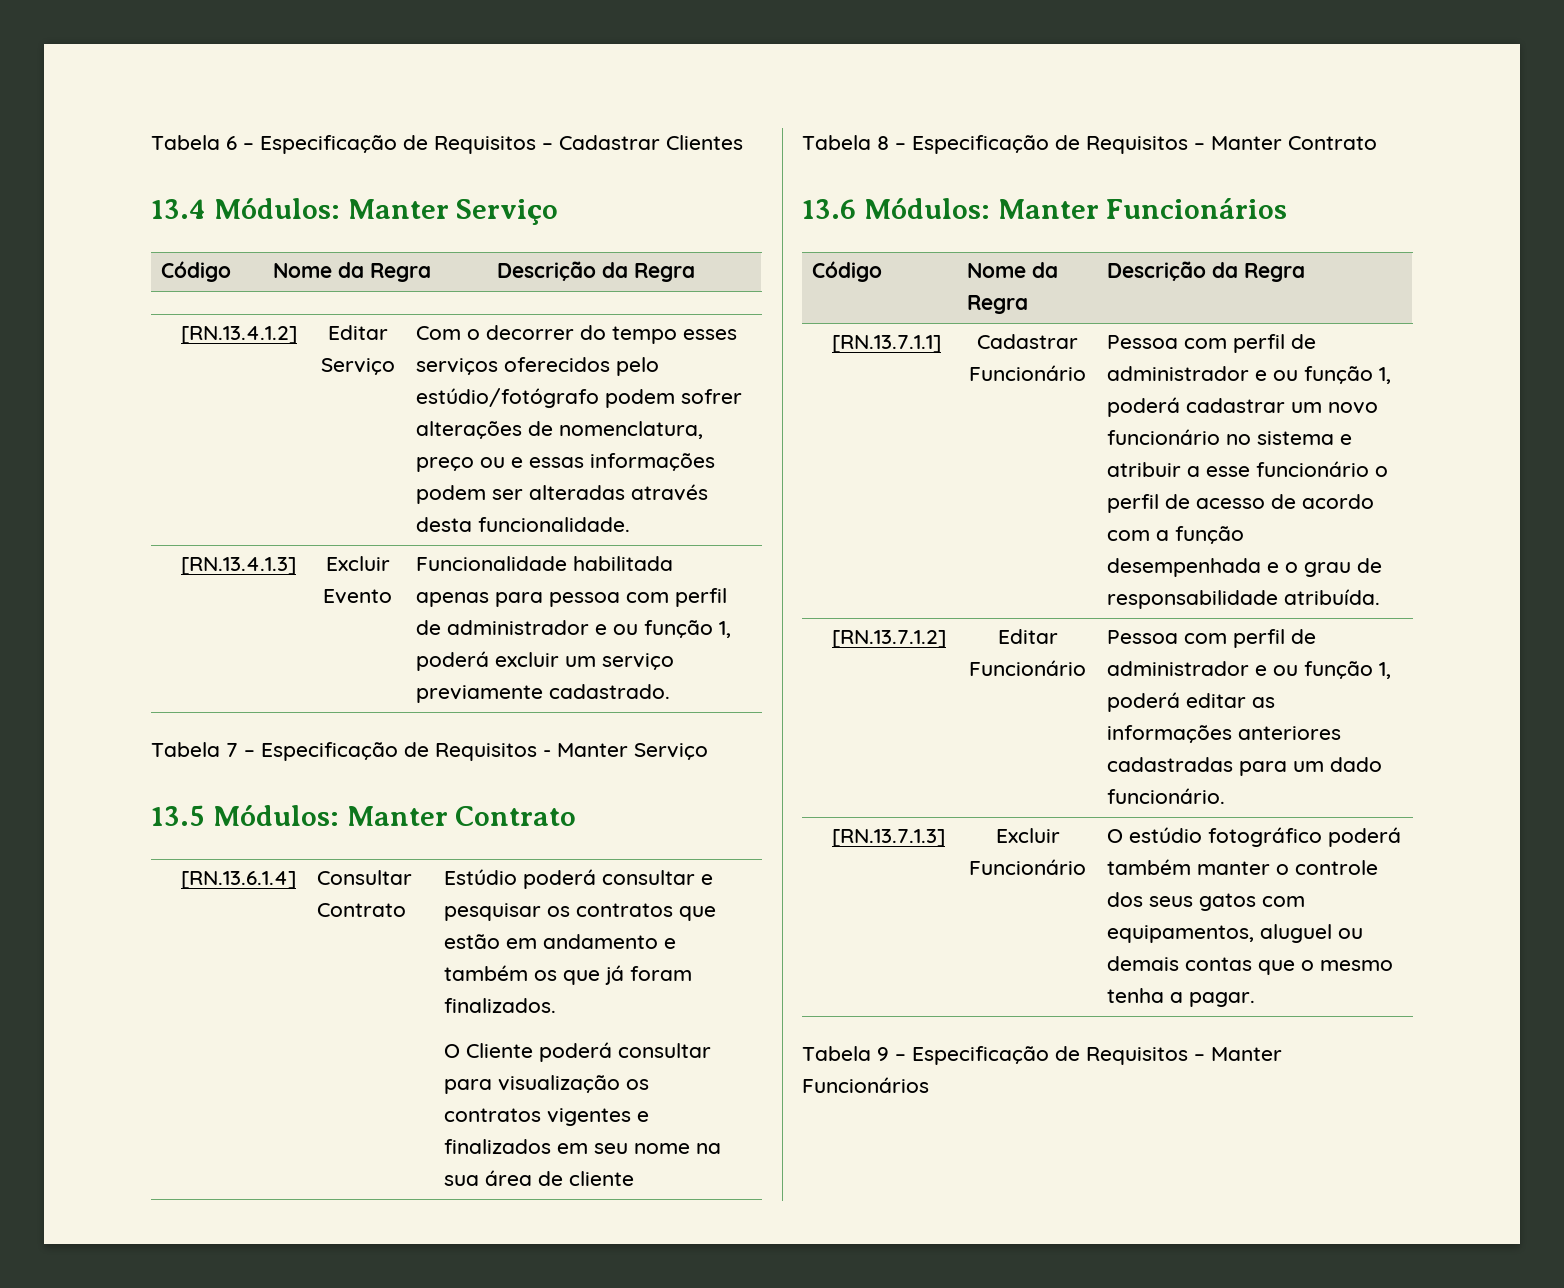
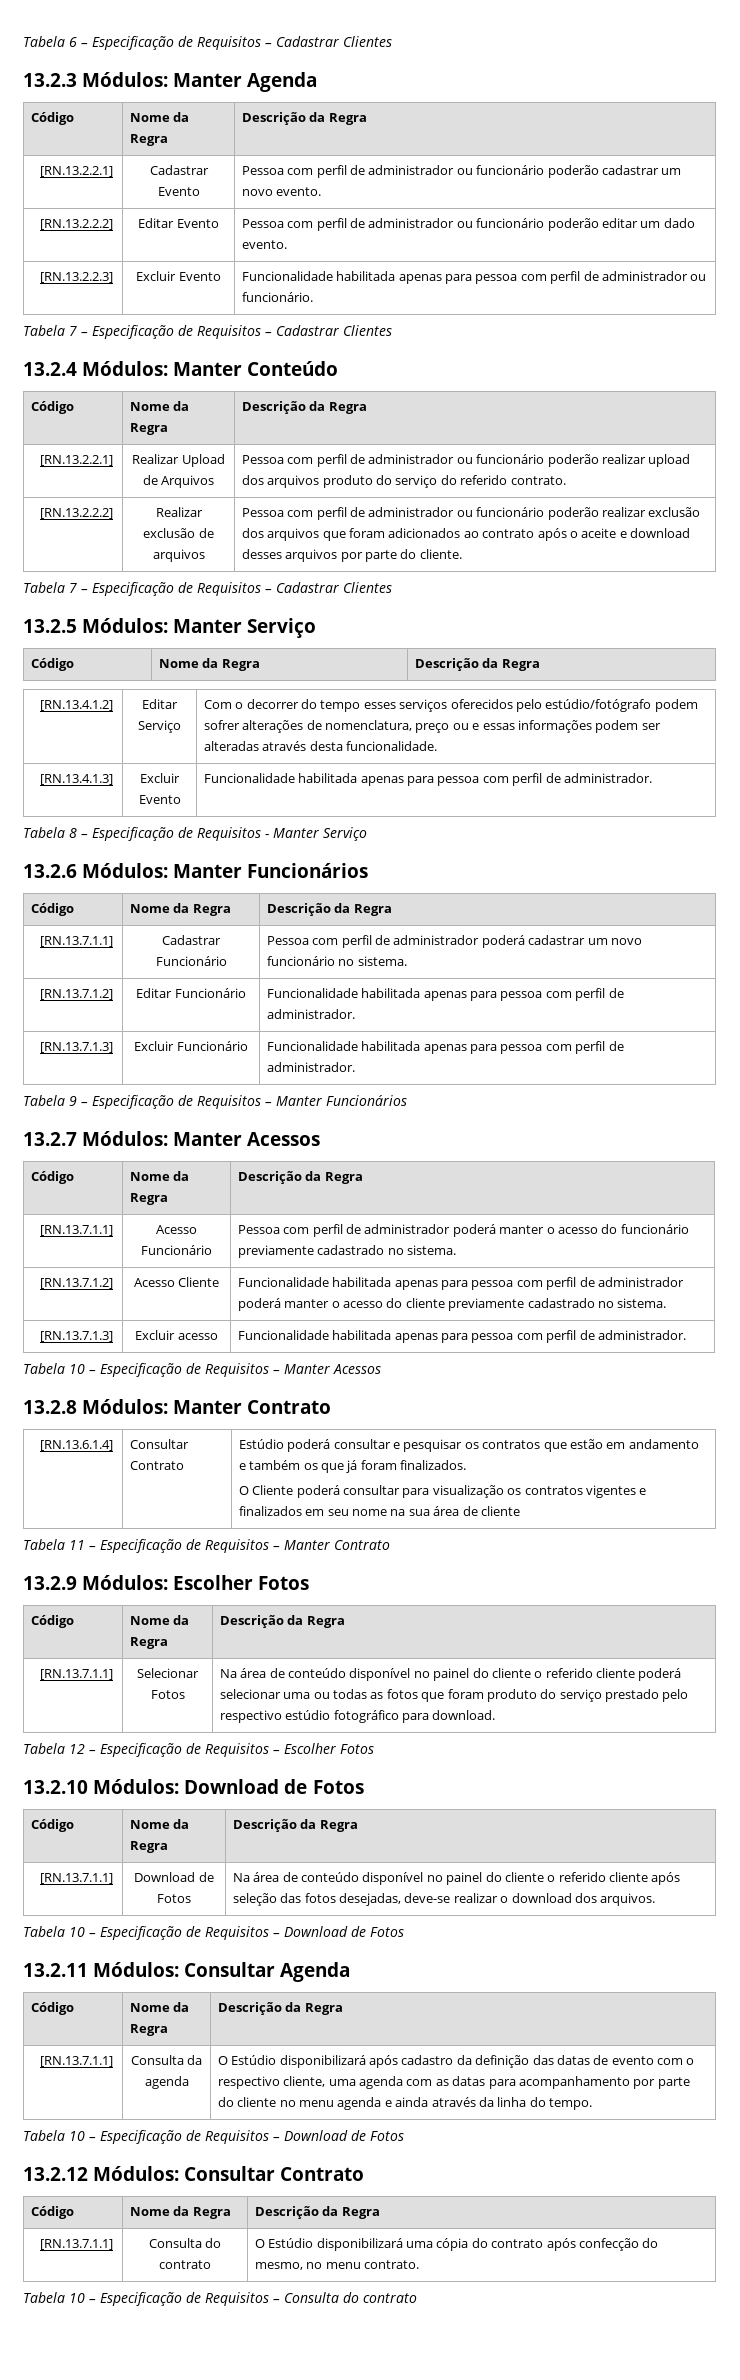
[151,199,206,219] 13.4 -> [23,72,318,92] [30,112,74,125] [129,112,190,122] [129,134,168,146] [241,112,367,125] [40,166,114,177] [149,165,209,175] [157,187,200,196] [241,165,682,178] [241,187,322,196] [40,219,114,230] [138,218,219,228] [241,218,695,231] [241,240,287,249] [40,272,114,283] [136,271,221,281] [241,271,707,284] [241,292,313,302] [23,325,392,339] [23,361,339,376] [30,401,74,414] [129,401,190,411] [129,423,168,435] [241,401,367,414] [40,455,114,466] [132,454,225,467] [142,475,215,488] [241,454,691,467] [241,475,566,488] [40,508,114,519] [155,507,203,517] [143,528,214,538] [152,549,205,562] [241,507,701,520] [241,528,691,541] [241,549,462,562] [23,582,392,596] [23,619,77,633] 13.2.3 Módulos: Manter Agenda // Código | Nome da Regra | Descrição da Regra // [RN.13.2.2.1] | Cadastrar Evento | Pessoa com perfil de administrador ou funcionário poderão cadastrar um novo evento. // [RN.13.2.2.2] | Editar Evento | Pessoa com perfil de administrador ou funcionário poderão editar um dado evento. // [RN.13.2.2.3] | Excluir Evento | Funcionalidade habilitada apenas para pessoa com perfil de administrador ou funcionário. // Tabela 7 – Especificação de Requisitos – Cadastrar Clientes // 13.2.4 Módulos: Manter Conteúdo // Código | Nome da Regra | Descrição da Regra // [RN.13.2.2.1] | Realizar Upload de Arquivos | Pessoa com perfil de administrador ou funcionário poderão realizar upload dos arquivos produto do serviço do referido contrato. // [RN.13.2.2.2] | Realizar exclusão de arquivos | Pessoa com perfil de administrador ou funcionário poderão realizar exclusão dos arquivos que foram adicionados ao contrato após o aceite e download desses arquivos por parte do cliente. // Tabela 7 – Especificação de Requisitos – Cadastrar Clientes // 13.2.5
[447,620,732,638] [416,651,675,671] [416,684,671,703] [151,742,238,757] administrador e ou função 1, poderá excluir um serviço previamente cadastrado. // Tabela 7 -> [563,773,652,783] [23,827,77,838] administrador. // Tabela 8
[151,805,205,826] 13.5 -> [23,863,369,878] [30,903,74,916] [129,903,231,916] [266,903,392,916] [40,936,114,947] [162,935,221,945] [155,956,227,966] [266,935,642,948] [266,956,407,966] [40,989,114,1000] [136,988,246,998] [266,988,624,1001] [266,1009,355,1019] [40,1042,114,1053] [134,1041,248,1051] [266,1041,624,1054] [266,1062,355,1072] [23,1095,407,1109] [23,1131,321,1146] [30,1171,74,1184] [129,1171,190,1181] [129,1193,168,1205] [237,1171,363,1184] [40,1225,114,1236] [156,1225,197,1234] [141,1245,212,1255] [237,1224,689,1237] [237,1245,457,1258] [40,1278,114,1289] [133,1277,220,1287] [237,1277,684,1290] [237,1298,667,1311] [40,1331,114,1342] [135,1330,218,1340] [237,1330,686,1343] [23,1363,381,1377] [23,1400,77,1414] 13.2.6 Módulos: Manter Funcionários // Código | Nome da Regra | Descrição da Regra // [RN.13.7.1.1] | Cadastrar Funcionário | Pessoa com perfil de administrador poderá cadastrar um novo funcionário no sistema. // [RN.13.7.1.2] | Editar Funcionário | Funcionalidade habilitada apenas para pessoa com perfil de administrador. // [RN.13.7.1.3] | Excluir Funcionário | Funcionalidade habilitada apenas para pessoa com perfil de administrador. // Tabela 9 – Especificação de Requisitos – Manter Funcionários // 13.2.7 Módulos: Manter Acessos // Código | Nome da Regra | Descrição da Regra // [RN.13.7.1.1] | Acesso Funcionário | Pessoa com perfil de administrador poderá manter o acesso do funcionário previamente cadastrado no sistema. // [RN.13.7.1.2] | Acesso Cliente | Funcionalidade habilitada apenas para pessoa com perfil de administrador poderá manter o acesso do cliente previamente cadastrado no sistema. // [RN.13.7.1.3] | Excluir acesso | Funcionalidade habilitada apenas para pessoa com perfil de administrador. // Tabela 10 – Especificação de Requisitos – Manter Acessos // 13.2.8
[877,136,889,150] 8 -> [68,1540,85,1550] 11
[802,198,1288,219] [812,261,883,282] [967,262,1059,278] [967,295,1029,314] [1107,261,1306,282] [831,335,941,353] [977,334,1078,349] [969,365,1086,381] [1107,334,1317,353] [1107,366,1392,384] [1107,397,1379,417] [1107,429,1353,445] [1107,461,1389,477] [1107,494,1375,513] [1107,526,1245,544] [1107,558,1383,577] [1107,589,1381,609] [831,630,946,648] [997,629,1058,644] [969,660,1086,676] [1107,629,1317,648] [1107,661,1392,679] [1107,692,1276,712] [1107,725,1342,743] [1107,757,1383,776] [1107,788,1226,804] [831,829,945,847] [995,828,1060,843] [969,859,1086,875] [1107,827,1402,847] [1107,859,1379,875] [1107,892,1306,911] [1107,924,1364,943] [1107,956,1394,975] [1107,988,1256,1007] [802,1046,1282,1065] [802,1077,929,1093] 13.6 Módulos: Manter Funcionários // Código | Nome da Regra | Descrição da Regra // [RN.13.7.1.1] | Cadastrar Funcionário | Pessoa com perfil de administrador e ou função 1, poderá cadastrar um novo funcionário no sistema e atribuir a esse funcionário o perfil de acesso de acordo com a função desempenhada e o grau de responsabilidade atribuída. // [RN.13.7.1.2] | Editar Funcionário | Pessoa com perfil de administrador e ou função 1, poderá editar as informações anteriores cadastradas para um dado funcionário. // [RN.13.7.1.3] | Excluir Funcionário | O estúdio fotográfico poderá também manter o controle dos seus gatos com equipamentos, aluguel ou demais contas que o mesmo tenha a pagar. // Tabela 9 – Especificação de Requisitos – Manter Funcionários -> [23,1575,310,1590] [30,1615,74,1628] [129,1615,190,1625] [129,1637,168,1649] [219,1615,345,1628] [40,1669,114,1680] [137,1668,199,1678] [150,1690,185,1699] [219,1668,682,1681] [219,1689,689,1702] [219,1710,496,1723] [23,1743,374,1757] [23,1779,364,1794] [30,1819,74,1832] [129,1819,190,1829] [129,1841,168,1853] [232,1819,358,1832] [40,1873,114,1884] [134,1872,214,1882] [157,1894,191,1903] [232,1872,681,1885] [232,1893,656,1906] [23,1926,404,1940] [23,1962,351,1982] [30,2002,74,2015] [129,2002,190,2012] [129,2024,168,2036] [217,2002,343,2015] [40,2056,114,2067] [130,2055,203,2065] [144,2076,189,2089] [217,2055,695,2068] [217,2076,690,2089] [217,2097,593,2110] [23,2130,404,2144] [23,2166,365,2181] [30,2206,74,2219] [129,2206,231,2219] [254,2206,380,2219] [40,2239,114,2250] [148,2238,222,2248] [159,2260,211,2269] [254,2238,659,2251] [254,2260,420,2270] [23,2292,417,2306] 13.2.9 Módulos: Escolher Fotos // Código | Nome da Regra | Descrição da Regra // [RN.13.7.1.1] | Selecionar Fotos | Na área de conteúdo disponível no painel do cliente o referido cliente poderá selecionar uma ou todas as fotos que foram produto do serviço prestado pelo respectivo estúdio fotográfico para download. // Tabela 12 – Especificação de Requisitos – Escolher Fotos // 13.2.10 Módulos: Download de Fotos // Código | Nome da Regra | Descrição da Regra // [RN.13.7.1.1] | Download de Fotos | Na área de conteúdo disponível no painel do cliente o referido cliente após seleção das fotos desejadas, deve-se realizar o download dos arquivos. // Tabela 10 – Especificação de Requisitos – Download de Fotos // 13.2.11 Módulos: Consultar Agenda // Código | Nome da Regra | Descrição da Regra // [RN.13.7.1.1] | Consulta da agenda | O Estúdio disponibilizará após cadastro da definição das datas de evento com o respectivo cliente, uma agenda com as datas para acompanhamento por parte do cliente no menu agenda e ainda através da linha do tempo. // Tabela 10 – Especificação de Requisitos – Download de Fotos // 13.2.12 Módulos: Consultar Contrato // Código | Nome da Regra | Descrição da Regra // [RN.13.7.1.1] | Consulta do contrato | O Estúdio disponibilizará uma cópia do contrato após confecção do mesmo, no menu contrato. // Tabela 10 – Especificação de Requisitos – Consulta do contrato

